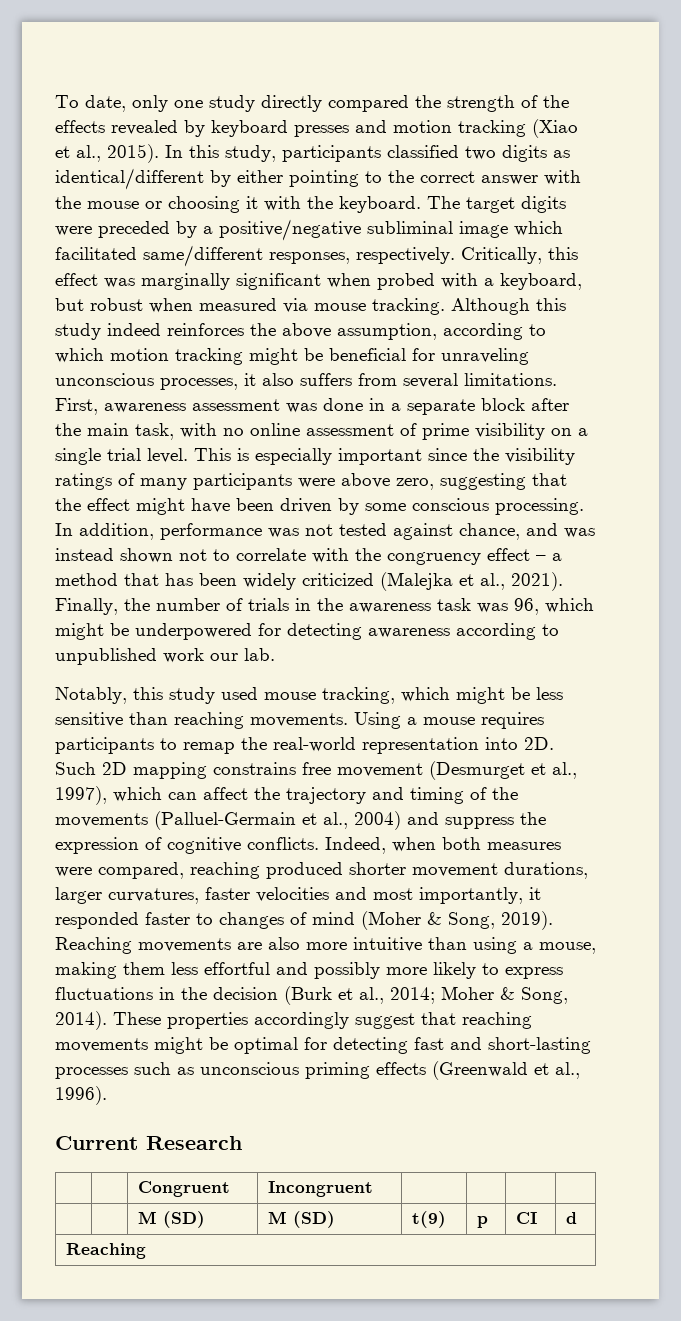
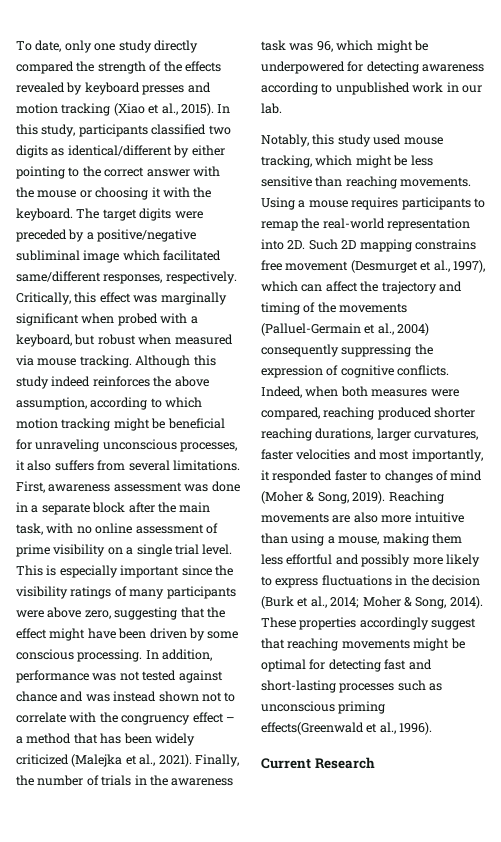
[459,523,520,540] chance, -> [16,691,57,702] chance
(204, 655) none -> [446,82,459,92] in
[407,812,514,829] and suppress -> [261,344,412,357] consequently suppressing
[412,863,498,877] movement -> [261,428,312,441] reaching
[376,1061,528,1080] effects (Greenwald -> [261,722,364,735] effects(Greenwald
[138,1181,231,1197] [268,1181,374,1197] [138,1211,206,1228] [268,1211,336,1228] [412,1211,447,1228] [477,1216,489,1228] [516,1212,538,1224] [566,1212,578,1224] [66,1243,147,1259] // | | Congruent | Incongruent | | | | // | | M (SD) | M (SD) | t(9) | p | CI | d // Reaching -> (375, 763) none

